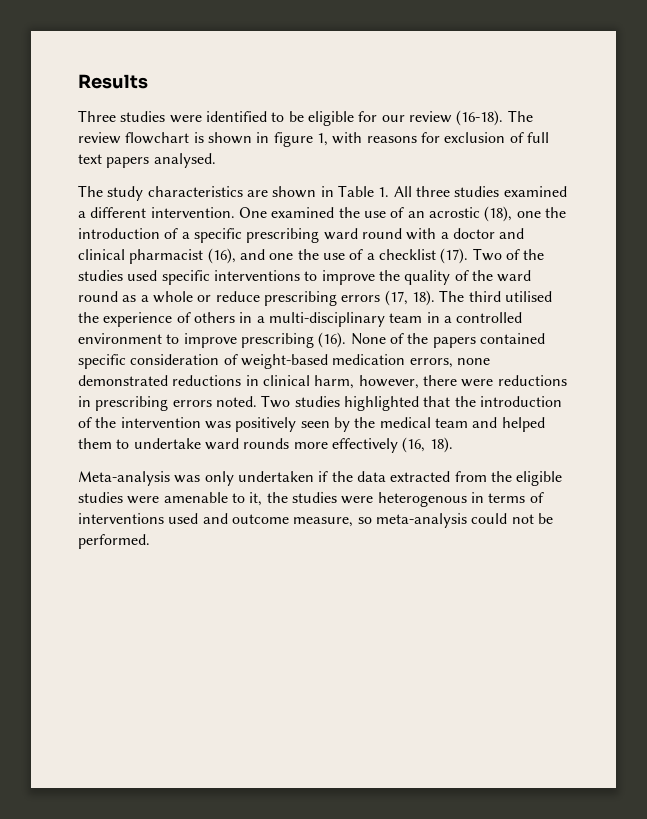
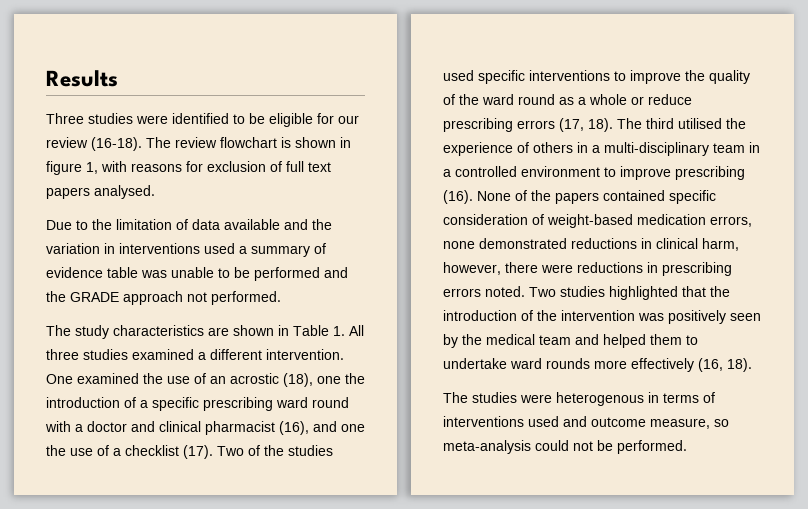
(216, 160) none -> [46,219,332,230] [46,243,326,257] [46,267,348,281] [46,291,281,305] // Due to the limitation of data available and the variation in interventions used a summary of evidence table was unable to be performed and the GRADE approach not performed.
[78,471,563,486] [78,492,288,506] Meta-analysis was only undertaken if the data extracted from the eligible studies were amenable to it, the -> [443,392,468,403] The

